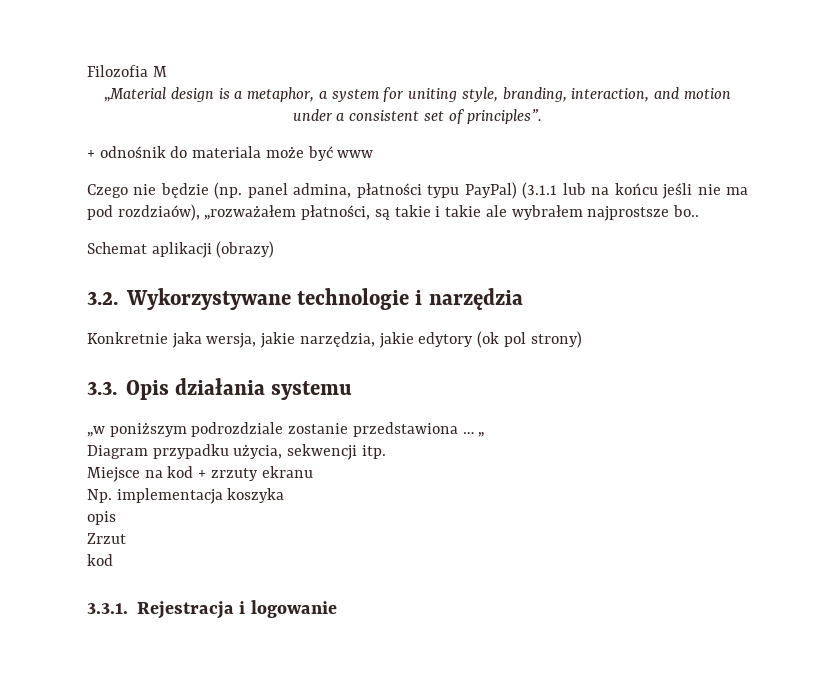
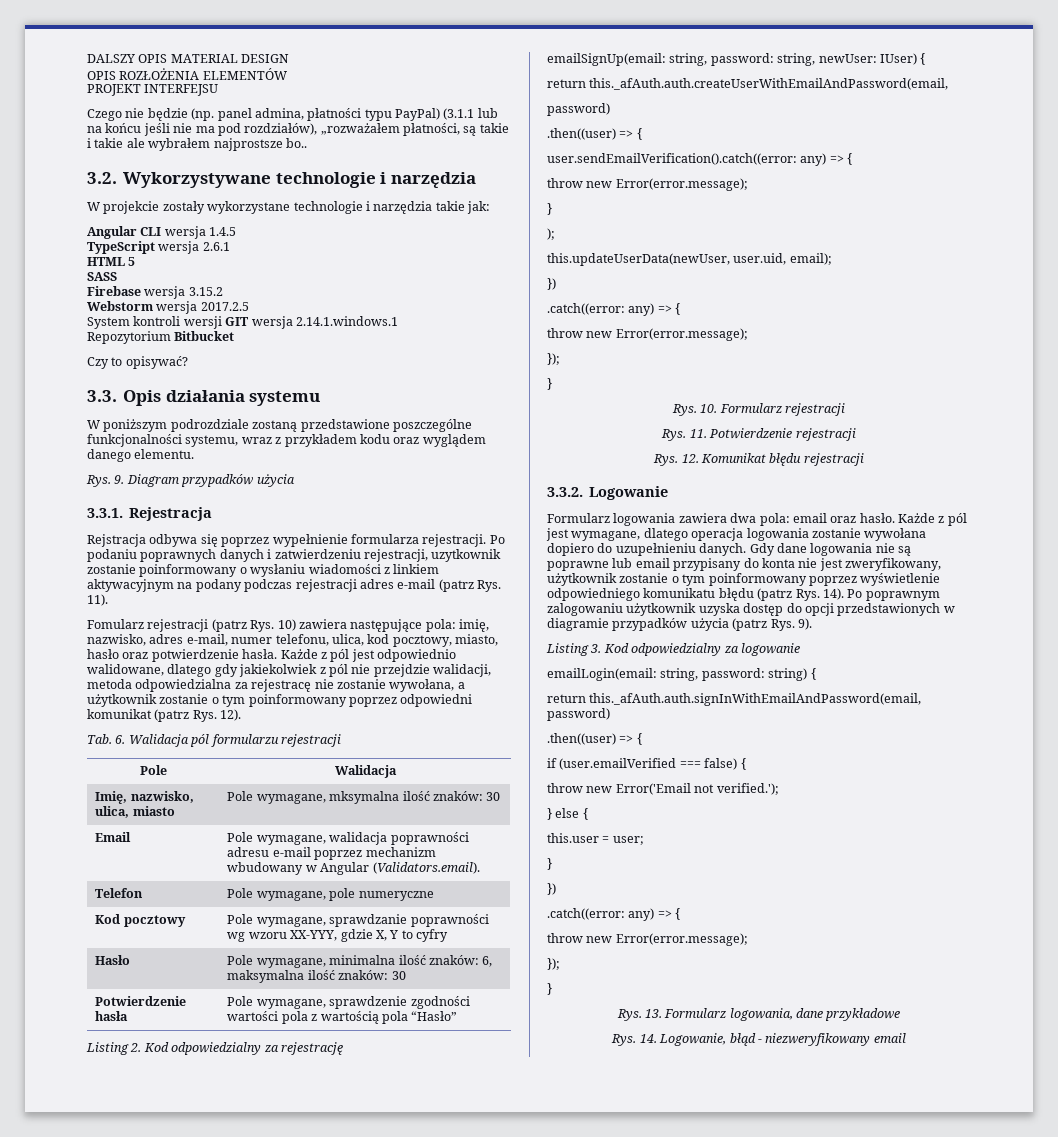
[87,65,167,77] [104,87,731,102] [292,109,543,124] [87,146,374,161] Filozofia M // „Material design is a metaphor, a system for uniting style, branding, interaction, and motion under a consistent set of principles”. // + odnośnik do materiala może być www -> [87,54,290,63] [87,68,287,80] [87,84,219,96] DALSZY OPIS MATERIAL DESIGN // OPIS ROZŁOŻENIA ELEMENTÓW // PROJEKT INTERFEJSU
[117,204,200,221] rozdziaów), -> [244,123,318,135] rozdziałów),
[87,241,275,258] // Schemat aplikacji (obrazy) -> (307, 143) none
[87,331,582,348] Konkretnie jaka wersja, jakie narzędzia, jakie edytory (ok pol strony) -> [87,201,490,214] [87,226,237,239] [87,241,230,254] [87,257,136,266] [87,272,117,281] [87,286,223,299] [87,301,249,314] [87,316,398,329] [87,331,235,344] [87,356,188,369] W projekcie zostały wykorzystane technologie i narzędzia takie jak: // Angular CLI wersja 1.4.5 // TypeScript wersja 2.6.1 // HTML 5 // SASS // Firebase wersja 3.15.2 // Webstorm wersja 2017.2.5 // System kontroli wersji GIT wersja 2.14.1.windows.1 // Repozytorium Bitbucket // Czy to opisywać?
[87,426,105,437] „w -> [87,420,100,429] W
[288,422,485,437] [87,444,386,460] [87,466,313,482] [87,488,285,504] [87,511,116,525] [87,533,126,544] [87,554,113,566] [87,600,337,619] zostanie przedstawiona … „ // Diagram przypadku użycia, sekwencji itp. // Miejsce na kod + zrzuty ekranu // Np. implementacja koszyka // opis // Zrzut // kod // 3.3.1. Rejestracja i logowanie -> [252,419,472,432] [87,434,486,447] [87,449,195,462] [86,474,295,487] [87,507,213,521] [87,534,505,547] [87,549,502,562] [87,564,440,577] [87,579,501,592] [87,594,108,606] [87,619,489,632] [87,634,498,647] [87,649,456,662] [87,664,491,677] [87,679,465,692] [87,694,473,707] [87,709,242,722] [87,734,341,747] [140,765,167,775] [334,765,397,778] [95,791,194,804] [95,806,175,818] [227,791,501,804] [95,832,132,842] [227,832,469,845] [227,847,436,860] [227,862,480,875] [95,888,144,898] [227,888,434,901] [95,914,186,927] [227,914,489,927] [227,929,449,942] [95,955,131,965] [227,955,493,968] [227,970,406,983] [95,996,187,1006] [95,1011,129,1021] [227,996,470,1009] [227,1011,458,1024] [86,1042,343,1055] [547,53,926,66] [547,78,949,90] [547,103,610,116] [547,128,642,140] [547,153,853,166] [547,178,748,191] [547,203,552,215] [547,228,555,240] [547,253,832,266] [547,278,556,290] [547,303,681,316] [547,328,748,341] [547,353,560,365] [547,378,552,390] [671,403,846,416] [661,428,856,441] [653,453,864,466] [547,486,669,500] [547,513,967,526] [546,528,927,541] [547,543,911,556] [547,558,941,571] [547,573,941,586] [547,588,940,601] [547,603,955,616] [547,618,812,631] [546,643,800,656] [547,668,816,681] [547,693,922,706] [547,708,610,721] [547,733,642,745] [547,758,746,770] [547,783,779,795] [547,808,588,820] [547,833,644,845] [547,858,552,870] [547,883,556,895] [547,908,681,921] [547,933,748,946] [547,958,560,970] [547,983,552,995] [616,1008,901,1021] [611,1033,906,1046] zostaną przedstawione poszczególne funkcjonalności systemu, wraz z przykładem kodu oraz wyglądem danego elementu. // Rys. 9. Diagram przypadków użycia // 3.3.1. Rejestracja // Rejstracja odbywa się poprzez wypełnienie formularza rejestracji. Po podaniu poprawnych danych i zatwierdzeniu rejestracji, uzytkownik zostanie poinformowany o wysłaniu wiadomości z linkiem aktywacyjnym na podany podczas rejestracji adres e-mail (patrz Rys. 11). // Fomularz rejestracji (patrz Rys. 10) zawiera następujące pola: imię, nazwisko, adres e-mail, numer telefonu, ulica, kod pocztowy, miasto, hasło oraz potwierdzenie hasła. Każde z pól jest odpowiednio walidowane, dlatego gdy jakiekolwiek z pól nie przejdzie walidacji, metoda odpowiedzialna za rejestracę nie zostanie wywołana, a użytkownik zostanie o tym poinformowany poprzez odpowiedni komunikat (patrz Rys. 12). // Tab. 6. Walidacja pól formularzu rejestracji // Pole | Walidacja // Imię, nazwisko, ulica, miasto | Pole wymagane, mksymalna ilość znaków: 30 // Email | Pole wymagane, walidacja poprawności adresu e-mail poprzez mechanizm wbudowany w Angular (Validators.email). // Telefon | Pole wymagane, pole numeryczne // Kod pocztowy | Pole wymagane, sprawdzanie poprawności wg wzoru XX-YYY, gdzie X, Y to cyfry // Hasło | Pole wymagane, minimalna ilość znaków: 6, maksymalna ilość znaków: 30 // Potwierdzenie hasła | Pole wymagane, sprawdzenie zgodności wartości pola z wartością pola “Hasło” // Listing 2. Kod odpowiedzialny za rejestrację // emailSignUp(email: string, password: string, newUser: IUser) { // return this._afAuth.auth.createUserWithEmailAndPassword(email, // password) // .then((user) => { // user.sendEmailVerification().catch((error: any) => { // throw new Error(error.message); // } // ); // this.updateUserData(newUser, user.uid, email); // }) // .catch((error: any) => { // throw new Error(error.message); // }); // } // Rys. 10. Formularz rejestracji // Rys. 11. Potwierdzenie rejestracji // Rys. 12. Komunikat błędu rejestracji // 3.3.2. Logowanie // Formularz logowania zawiera dwa pola: email oraz hasło. Każde z pól jest wymagane, dlatego operacja logowania zostanie wywołana dopiero do uzupełnieniu danych. Gdy dane logowania nie są poprawne lub email przypisany do konta nie jest zweryfikowany, użytkownik zostanie o tym poinformowany poprzez wyświetlenie odpowiedniego komunikatu błędu (patrz Rys. 14). Po poprawnym zalogowaniu użytkownik uzyska dostęp do opcji przedstawionych w diagramie przypadków użycia (patrz Rys. 9). // Listing 3. Kod odpowiedzialny za logowanie // emailLogin(email: string, password: string) { // return this._afAuth.auth.signInWithEmailAndPassword(email, password) // .then((user) => { // if (user.emailVerified === false) { // throw new Error('Email not verified.'); // } else { // this.user = user; // } // }) // .catch((error: any) => { // throw new Error(error.message); // }); // } // Rys. 13. Formularz logowania, dane przykładowe // Rys. 14. Logowanie, błąd - niezweryfikowany email

